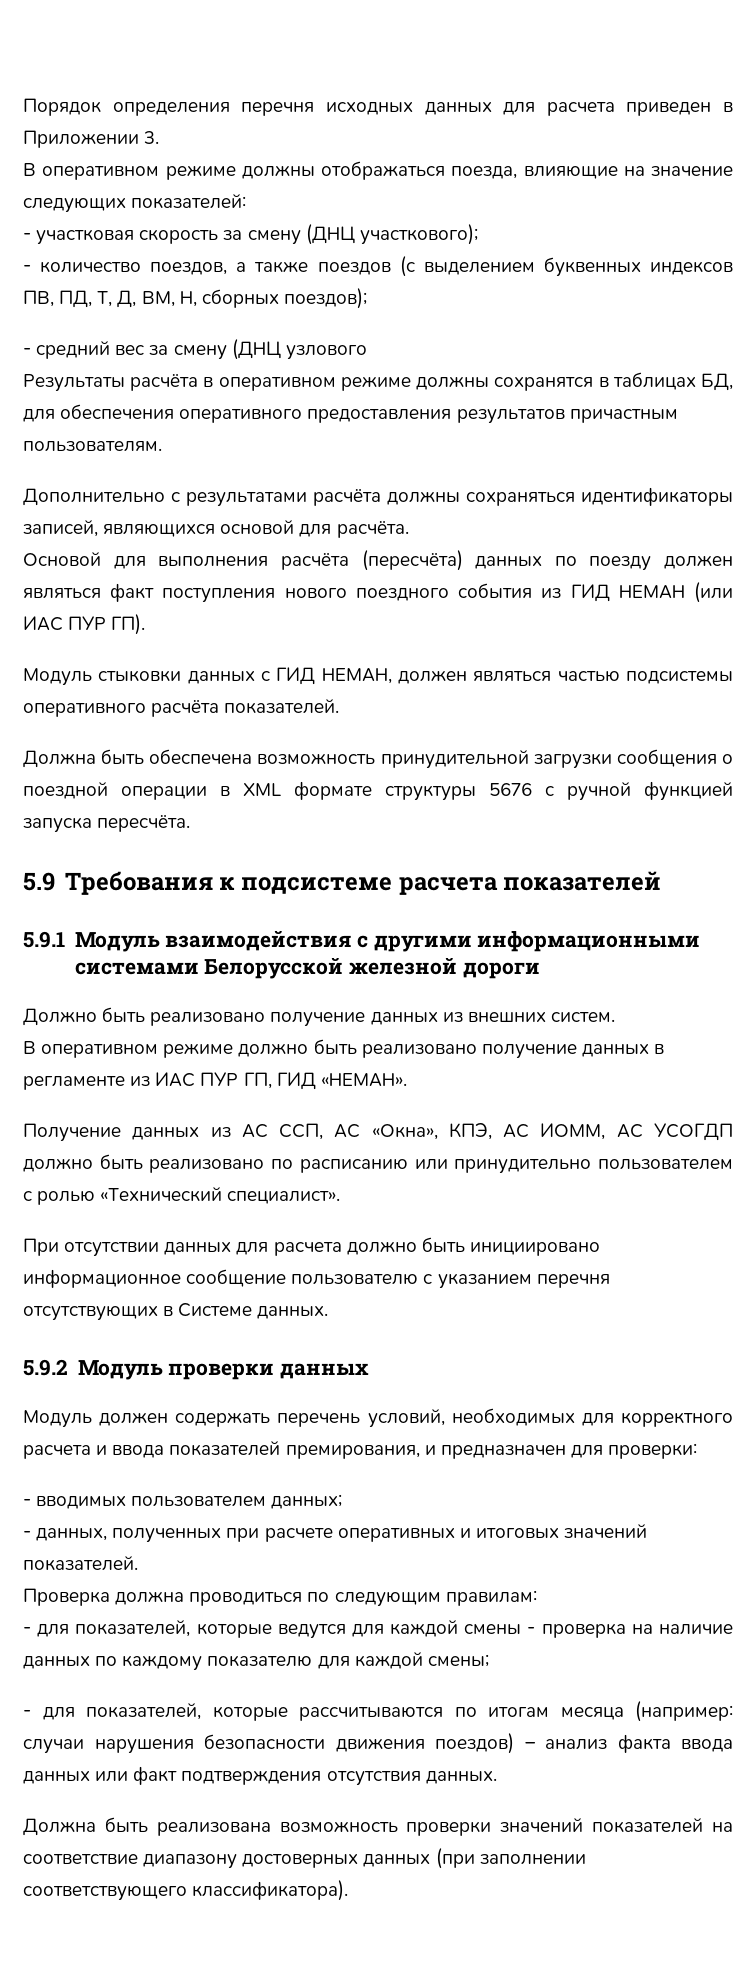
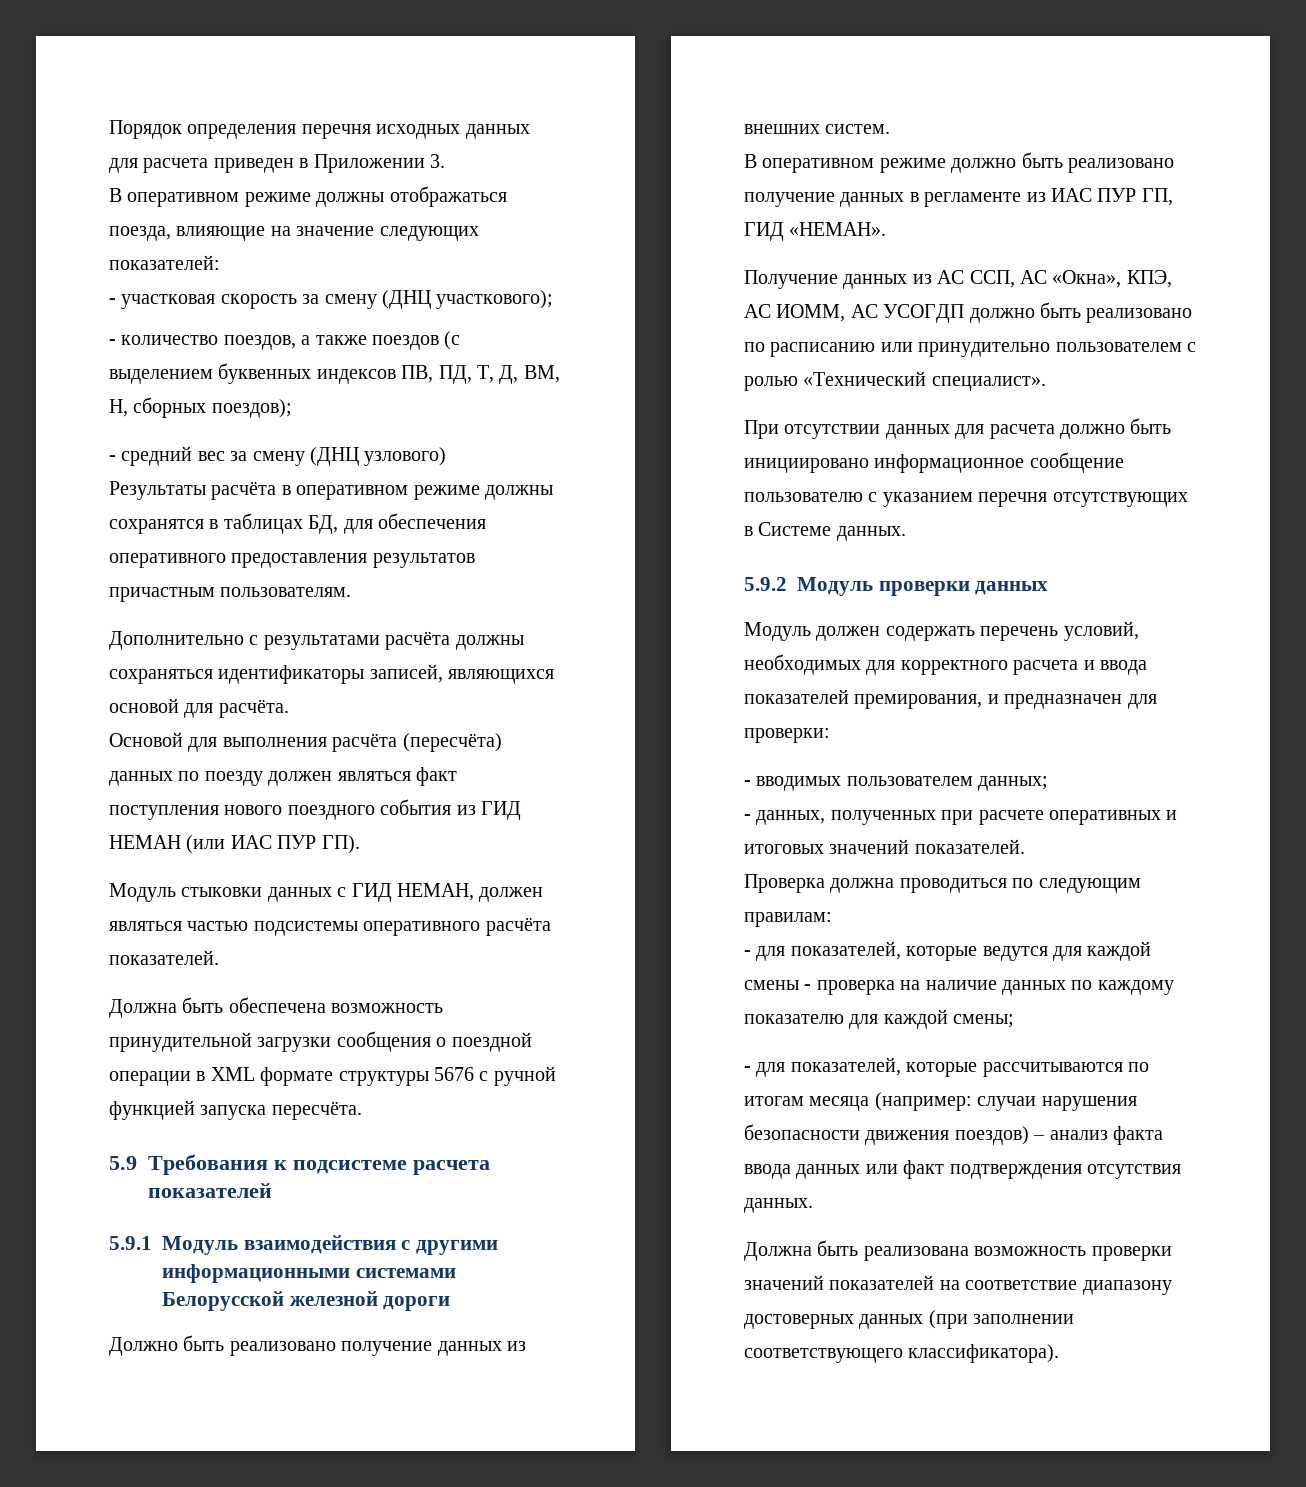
[285,345,367,360] узлового -> [364,447,447,466] узлового)

